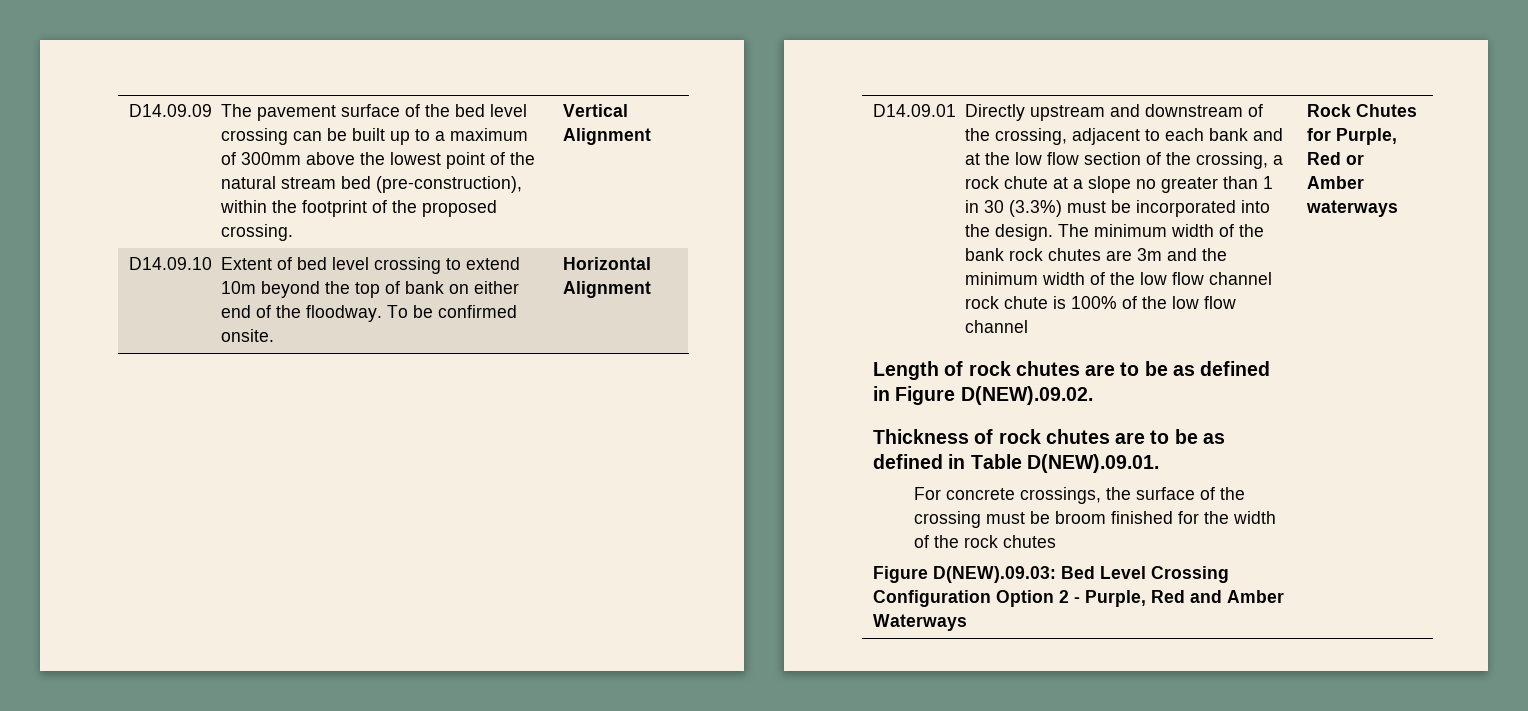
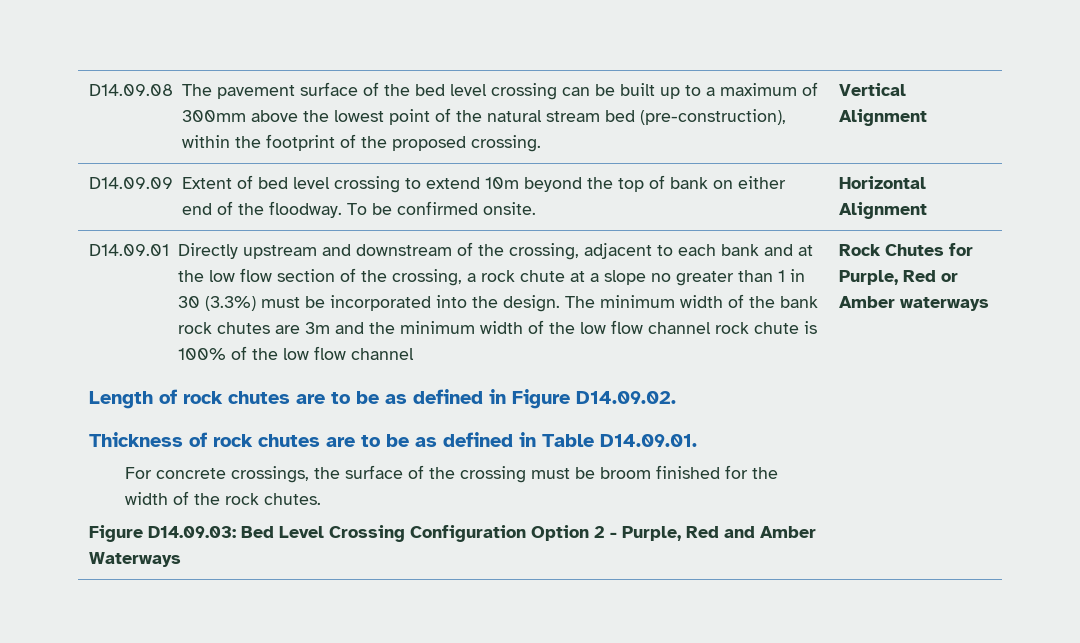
[128,104,212,117] D14.09.09 -> [88,84,173,96] D14.09.08
[128,257,212,270] D14.09.10 -> [88,177,173,189] D14.09.09
[960,386,1093,405] D(NEW).09.02. -> [575,391,676,404] D14.09.02.
[1026,454,1159,473] D(NEW).09.01. -> [599,434,697,447] D14.09.01.
[1003,535,1057,548] [872,566,1056,583] chutes // Figure D(NEW).09.03: -> [263,493,321,505] [88,525,236,542] chutes. // Figure D14.09.03:

